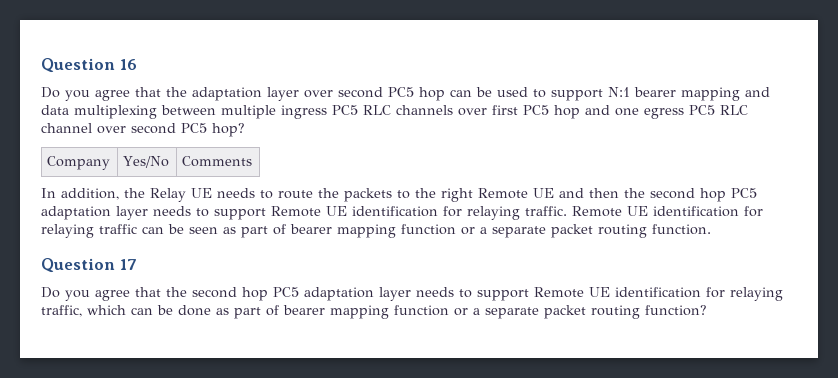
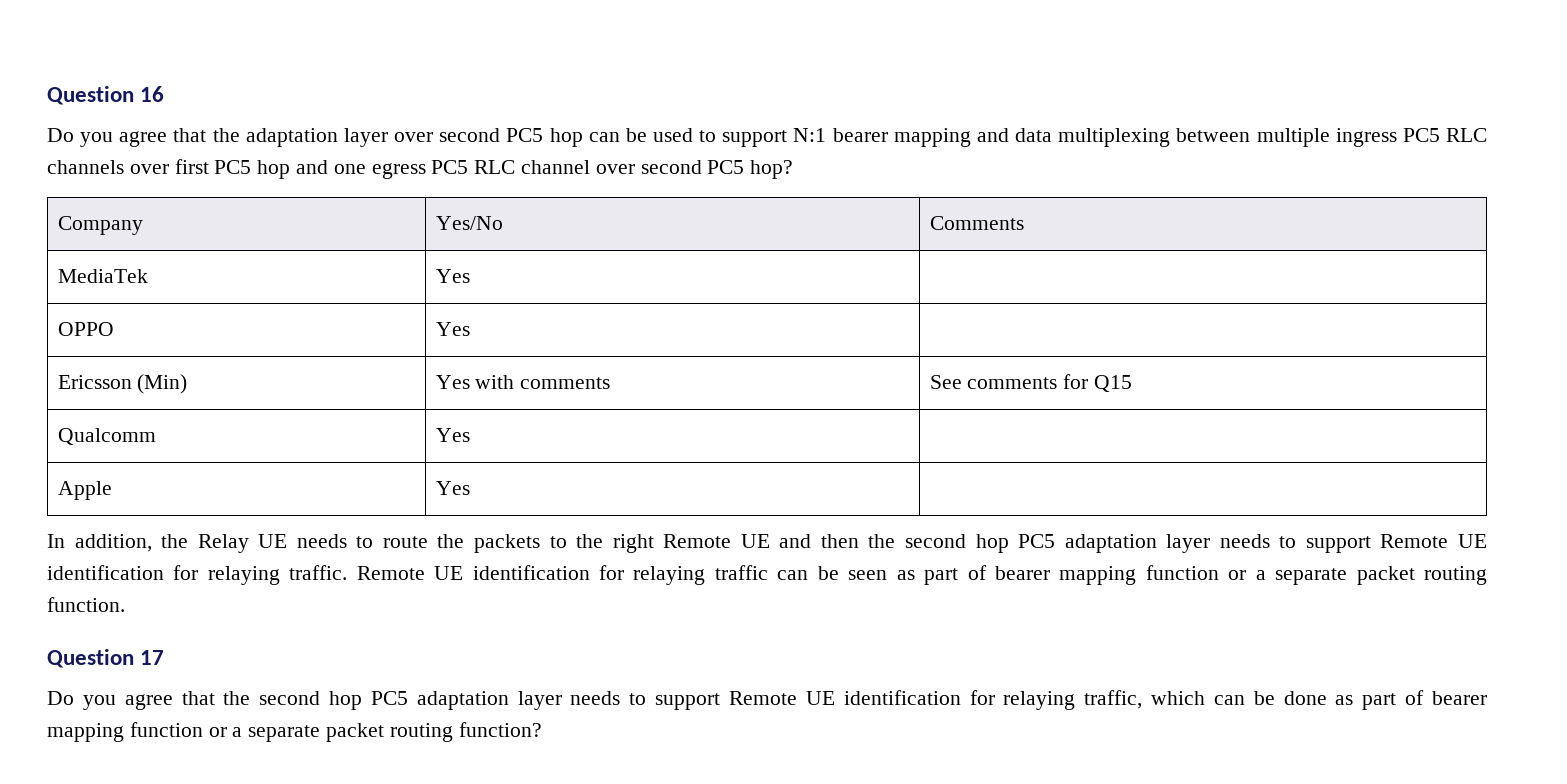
(253, 161) none -> [57,269,148,283] [435,269,470,283] [57,322,114,336] [435,322,470,336] [57,374,188,394] [435,375,611,389] [929,374,1132,392] [57,428,156,445] [435,428,470,442] [57,481,112,500] [435,481,470,495] // MediaTek | Yes | // OPPO | Yes | // Ericsson (Min) | Yes with comments | See comments for Q15 // Qualcomm | Yes | // Apple | Yes |

